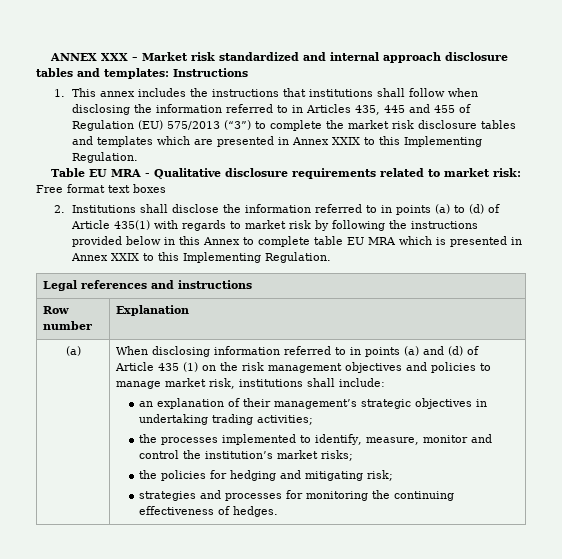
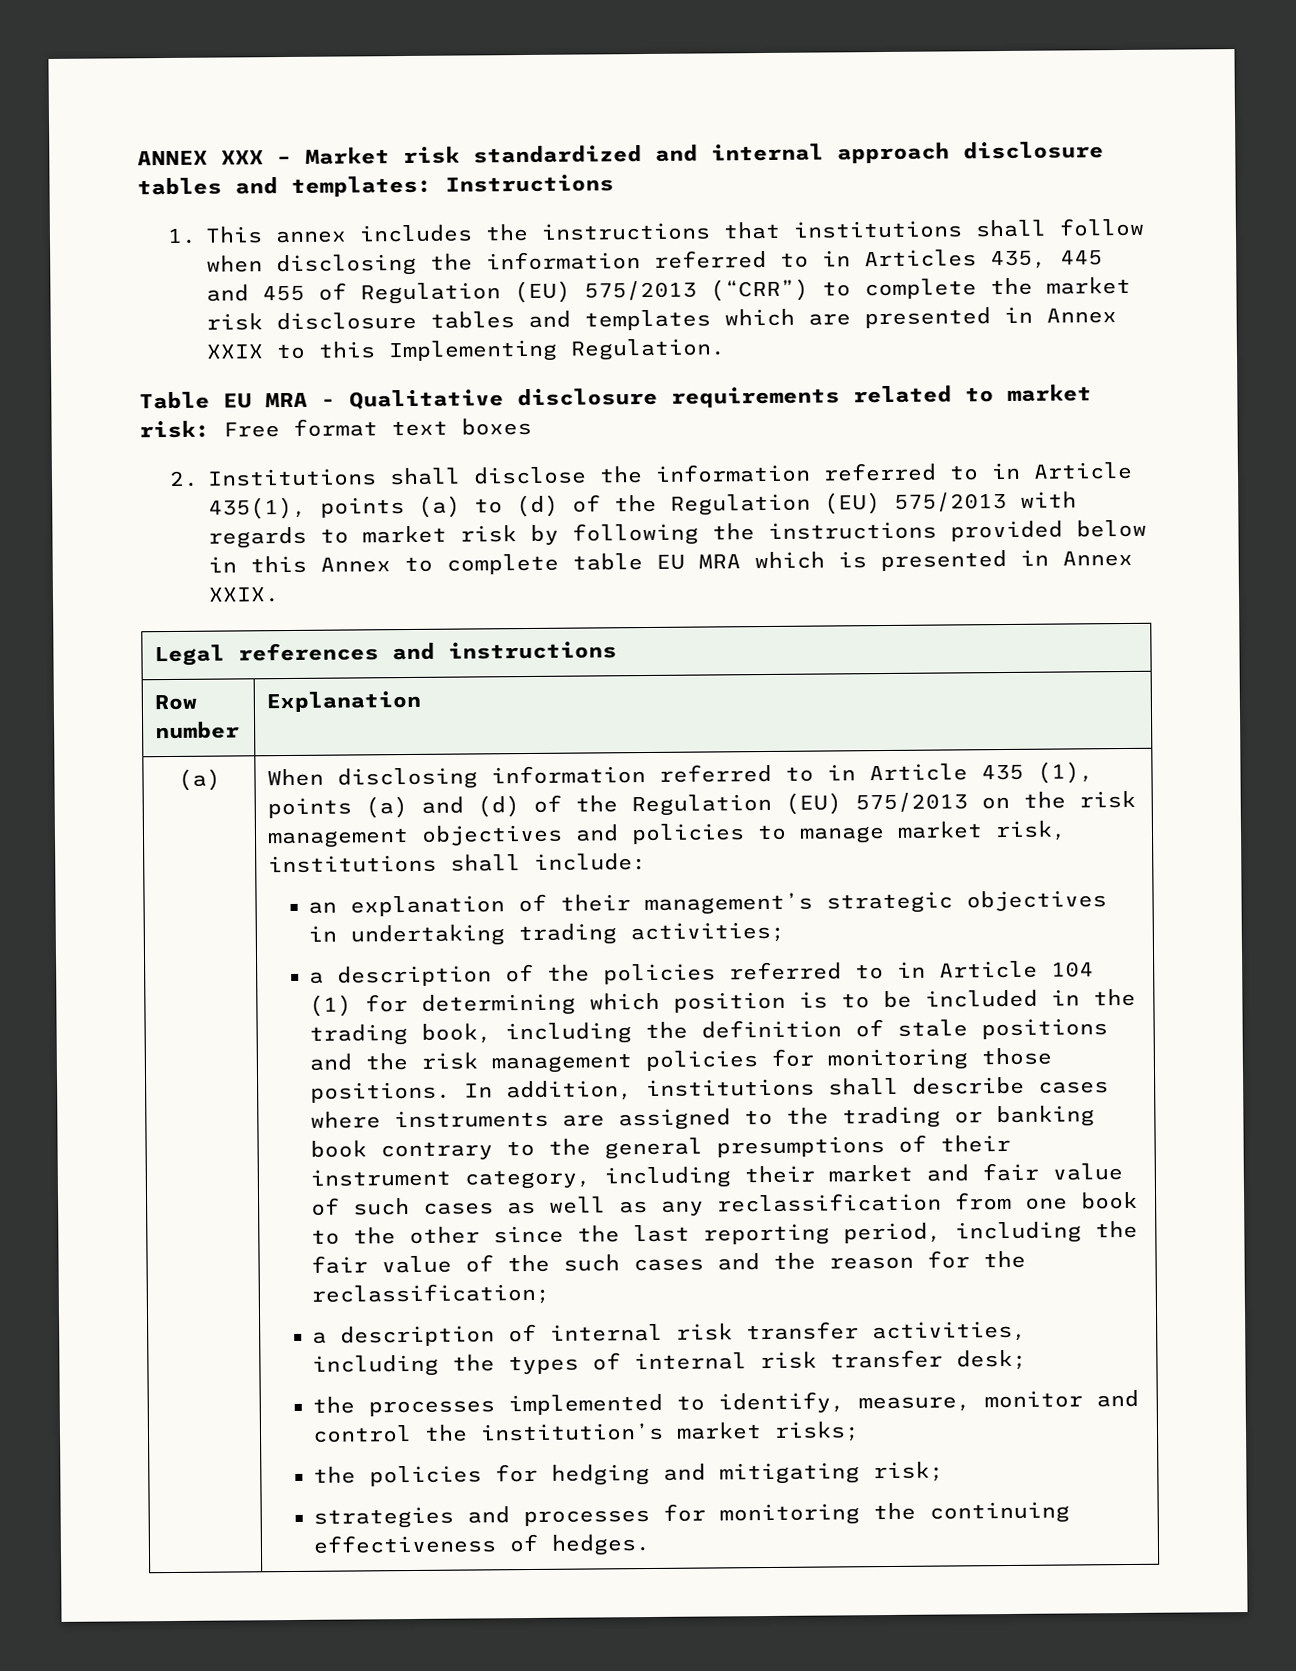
[224,120,252,130] (“3”) -> [710,278,810,302] (“CRR”)
(393, 209) none -> [1033,461,1134,480] [208,496,308,520] Article 435(1),
[71,220,151,230] Article 435(1) -> [614,491,1008,516] the Regulation (EU) 575/2013
[111,252,332,263] XXIX to this Implementing Regulation. -> [208,587,281,603] XXIX.
(362, 351) none -> [868,761,1094,784] Article 435 (1),
[115,362,199,372] Article 435 (1) -> [574,792,968,817] the Regulation (EU) 575/2013
(314, 420) none -> [308,960,1094,987] [308,988,1136,1017] [308,1018,1108,1046] [308,1047,1052,1074] [309,1076,1109,1103] [309,1105,1095,1131] [309,1134,1011,1161] [309,1162,1123,1190] [310,1191,1138,1216] [310,1220,1138,1246] [310,1250,1026,1274] [310,1282,550,1306] [311,1320,1027,1347] [311,1349,1027,1377] // a description of the policies referred to in Article 104 (1) for determining which position is to be included in the trading book, including the definition of stale positions and the risk management policies for monitoring those positions. In addition, institutions shall describe cases where instruments are assigned to the trading or banking book contrary to the general presumptions of their instrument category, including their market and fair value of such cases as well as any reclassification from one book to the other since the last reporting period, including the fair value of the such cases and the reason for the reclassification; // a description of internal risk transfer activities, including the types of internal risk transfer desk;

